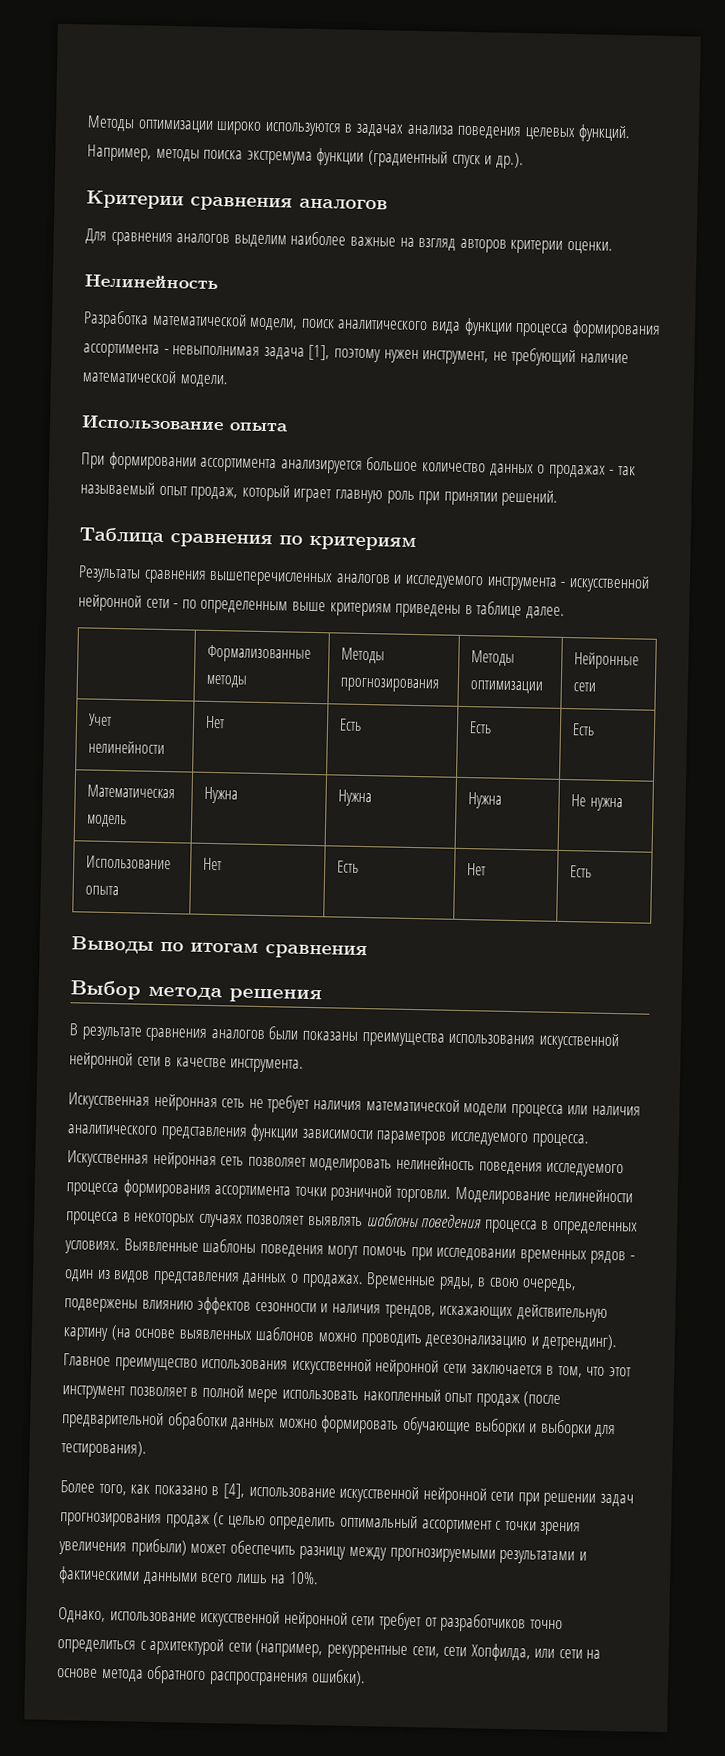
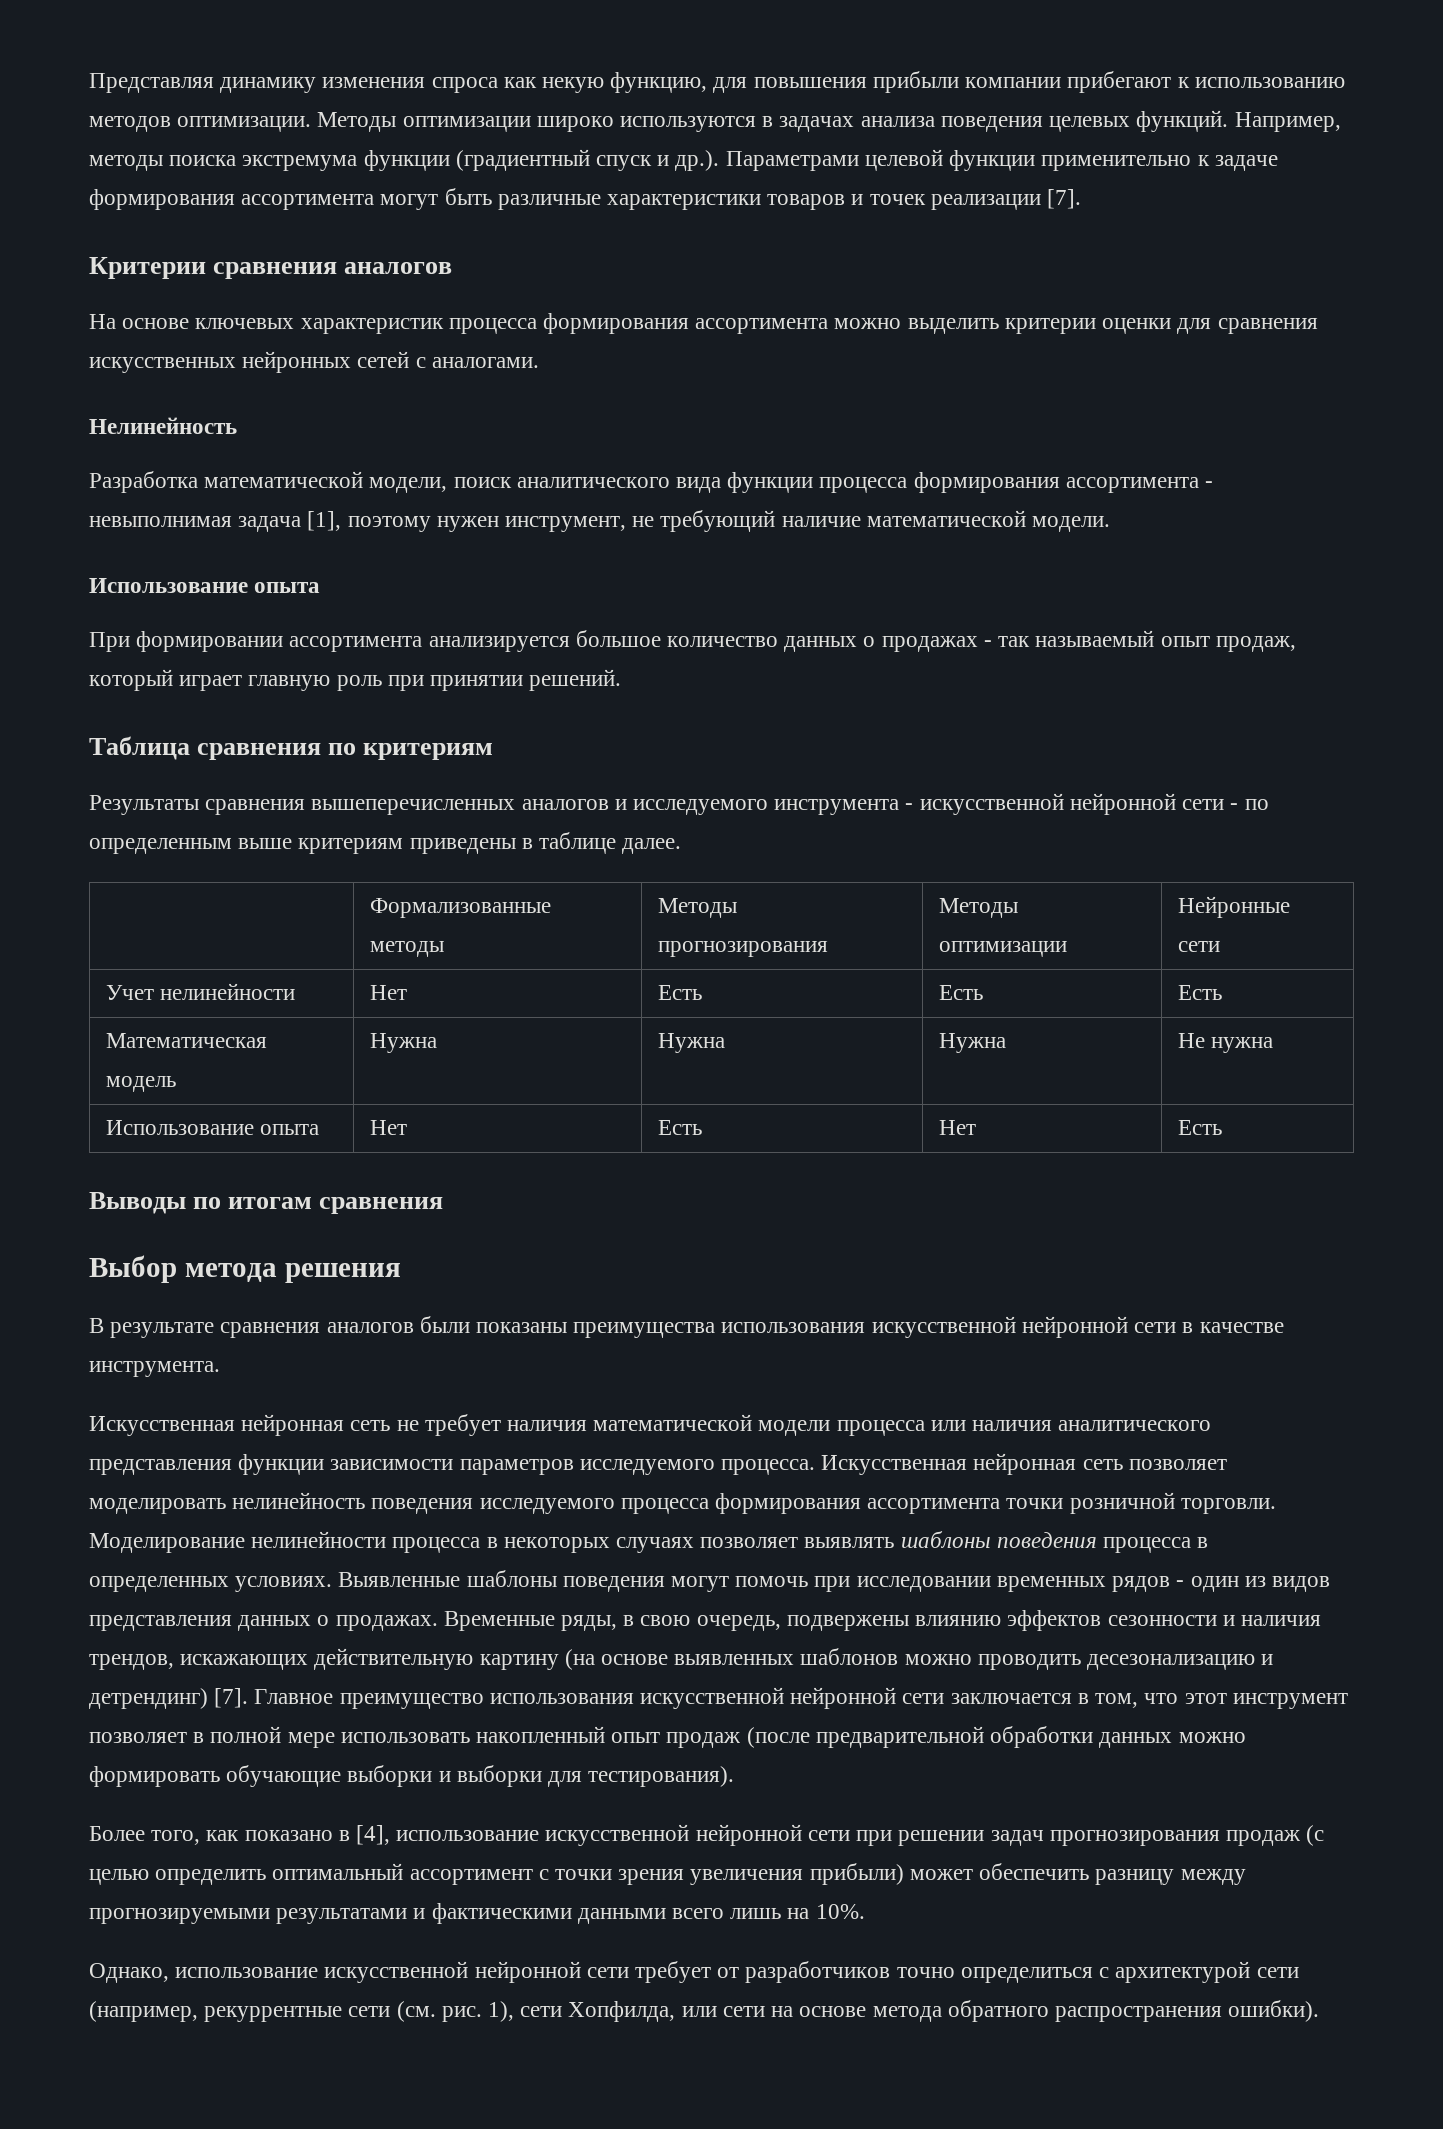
(87, 123) none -> [89,71,1345,93] [89,116,312,132] Представляя динамику изменения спроса как некую функцию, для повышения прибыли компании прибегают к использованию методов оптимизации.
[86,190,388,212] [85,228,613,254] // Критерии сравнения аналогов // Для сравнения аналогов выделим наиболее важные на взгляд авторов критерии оценки. -> [725,149,1278,171] [89,188,1082,210] [89,257,453,279] [89,313,1318,334] [89,351,539,373] Параметрами целевой функции применительно к задаче формирования ассортимента могут быть различные характеристики товаров и точек реализации [7]. // Критерии сравнения аналогов // На основе ключевых характеристик процесса формирования ассортимента можно выделить критерии оценки для сравнения искусственных нейронных сетей с аналогами.
[542,1333,618,1352] детрендинг). -> [89,1688,249,1709] детрендинг) [7].
[411,1646,440,1658] сети, -> [348,2001,515,2022] сети (см. рис. 1),

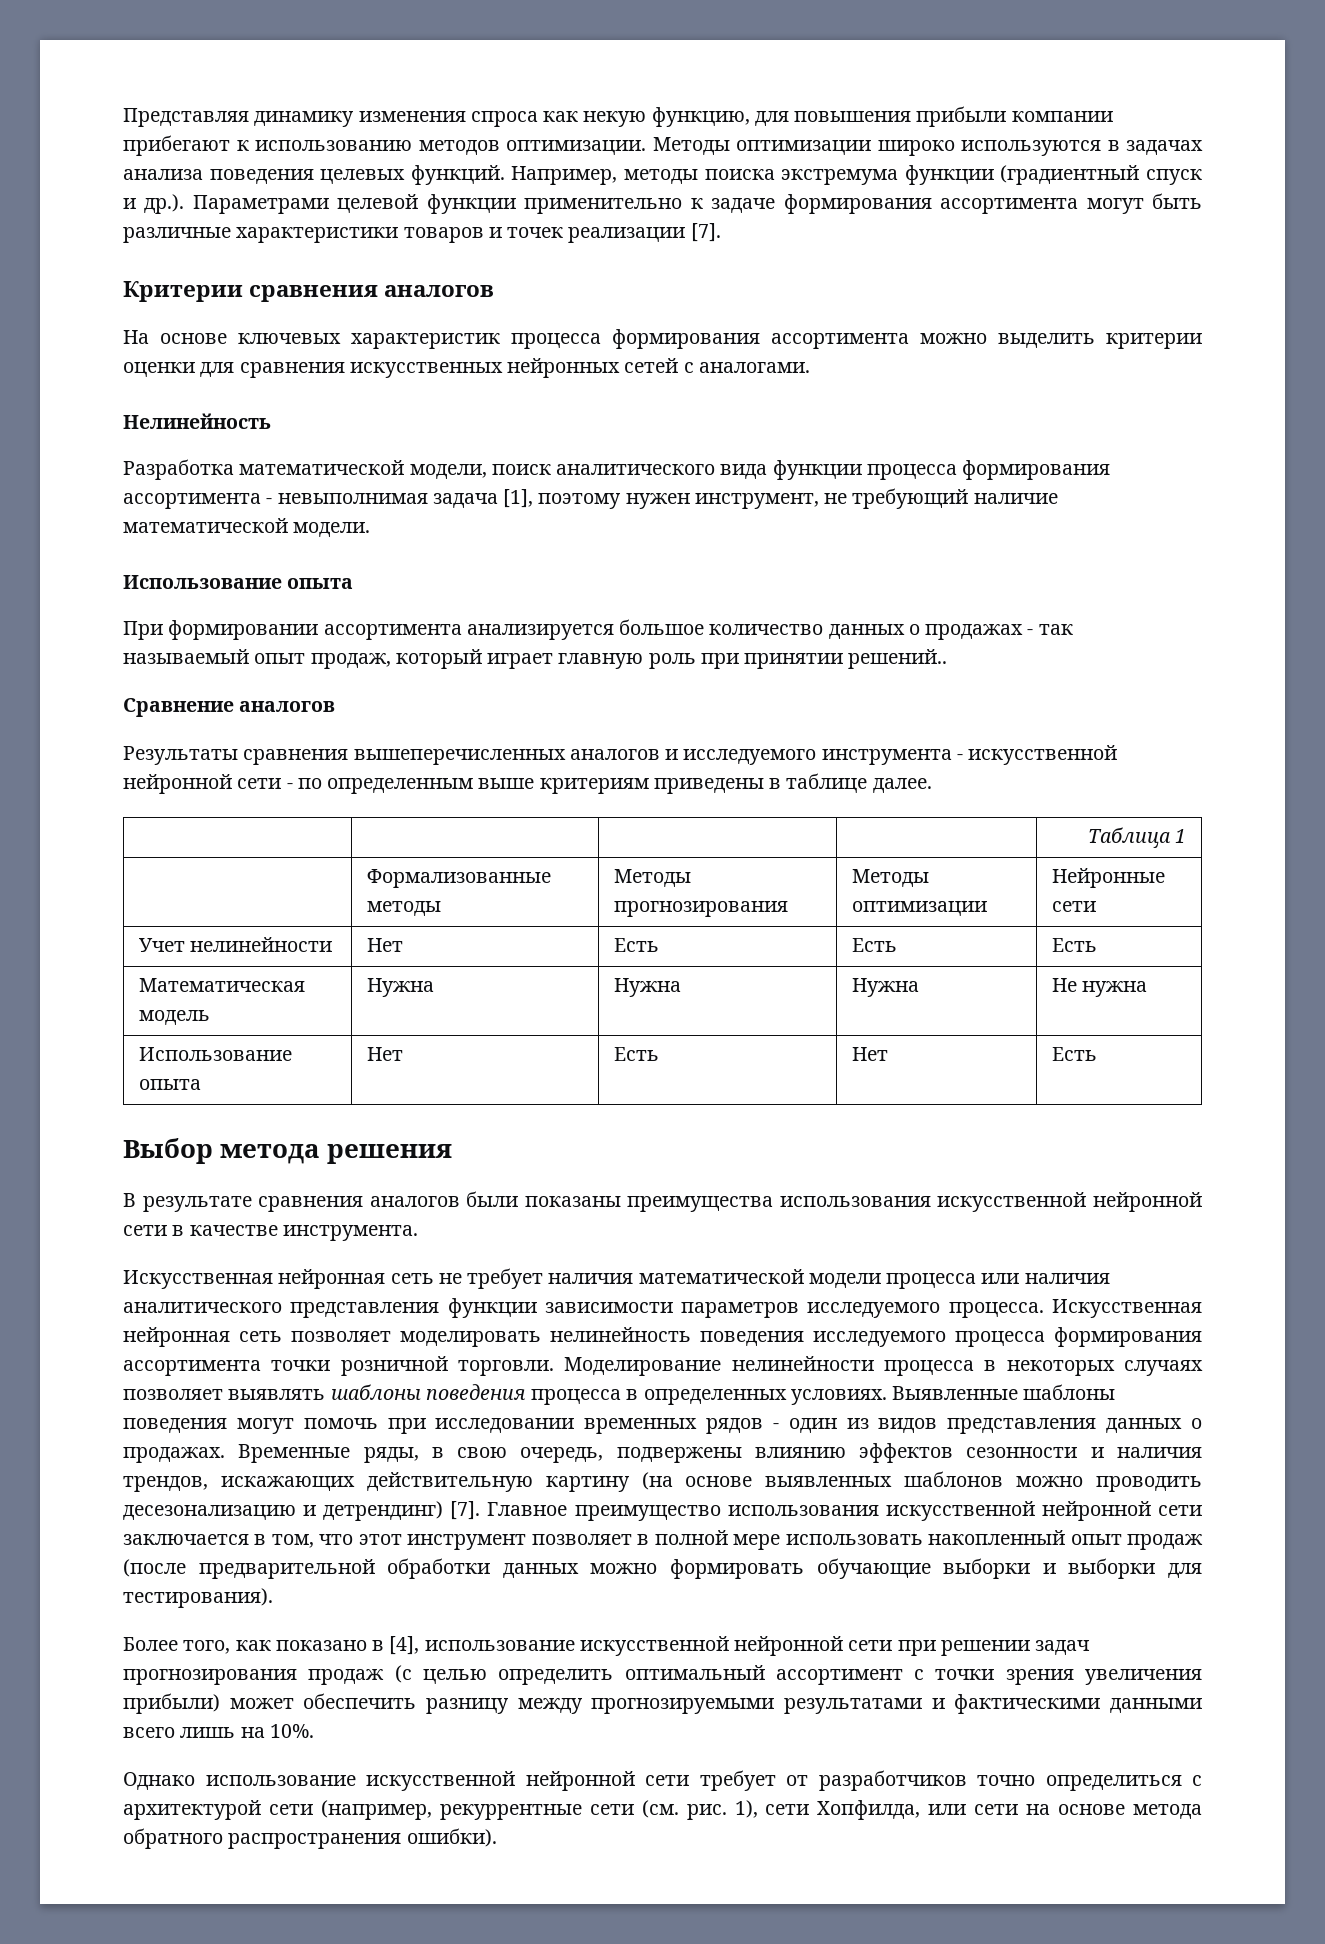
[529,669,622,691] [89,736,494,760] решений. // Таблица сравнения по критериям -> [848,649,948,669] [123,698,336,717] решений.. // Сравнение аналогов
(682, 846) none -> [1088,827,1187,848] // | | | | Таблица 1
[89,1192,444,1214] // Выводы по итогам сравнения -> (1097, 1054) none
[89,1963,169,1983] Однако, -> [123,1772,195,1790] Однако

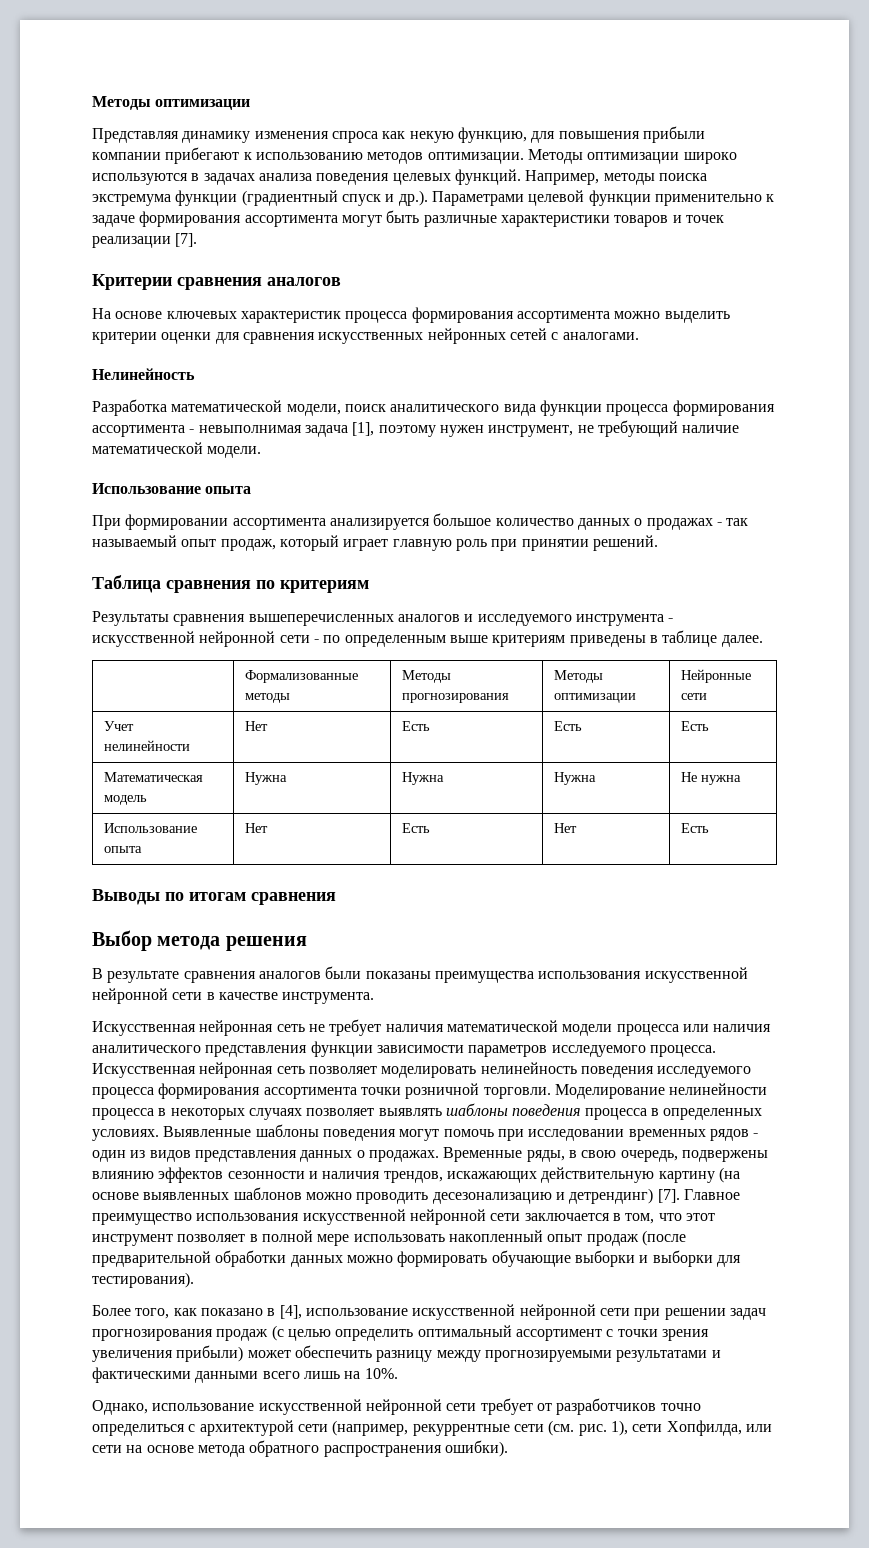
(123, 117) none -> [92,96,251,110] Методы оптимизации //
[848,649,948,669] [123,698,336,717] решений.. // Сравнение аналогов -> [592,535,658,551] [92,575,369,593] решений. // Таблица сравнения по критериям
[1088,827,1187,848] // | | | | Таблица 1 -> (763, 641) none
(1097, 1054) none -> [92,889,336,905] // Выводы по итогам сравнения
[123,1772,195,1790] Однако -> [92,1400,148,1415] Однако,

